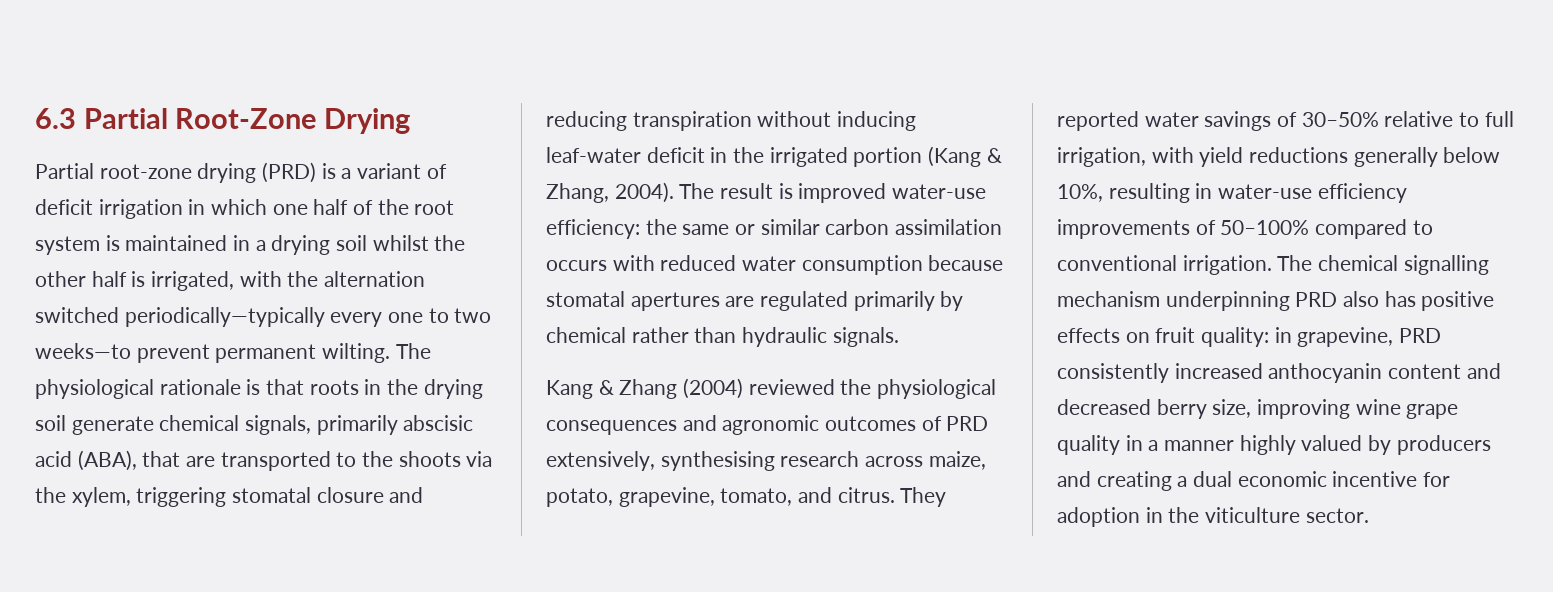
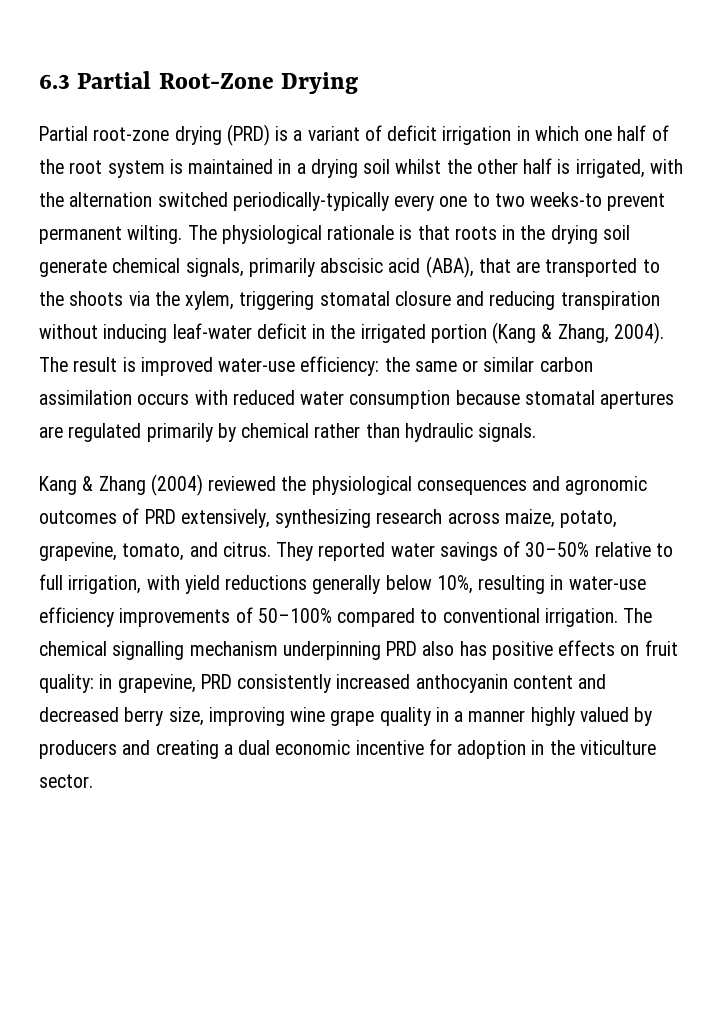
[124,307,325,327] periodically—typically -> [232,192,389,211] periodically-typically
[35,343,131,359] weeks—to -> [530,192,603,207] weeks-to
[660,451,775,471] synthesising -> [275,509,372,528] synthesizing

